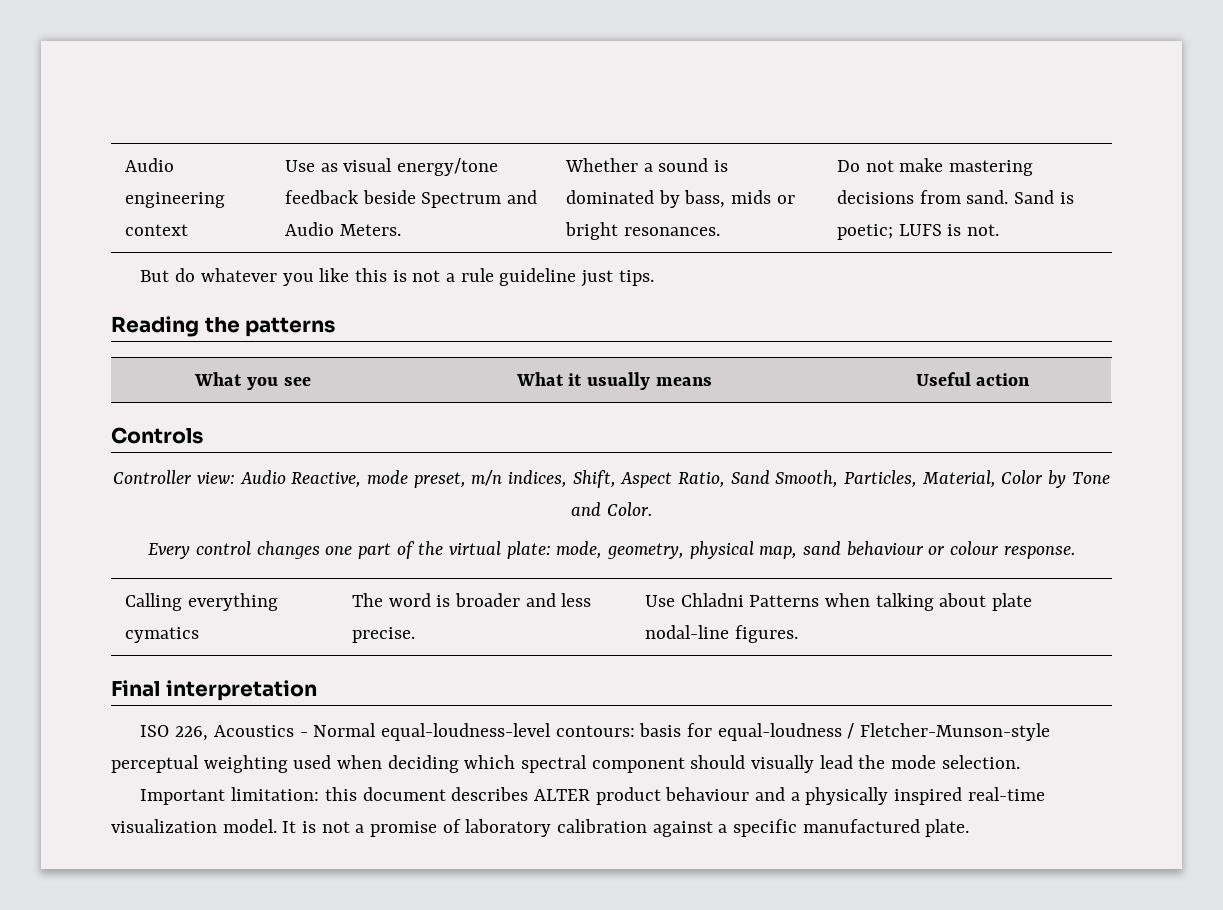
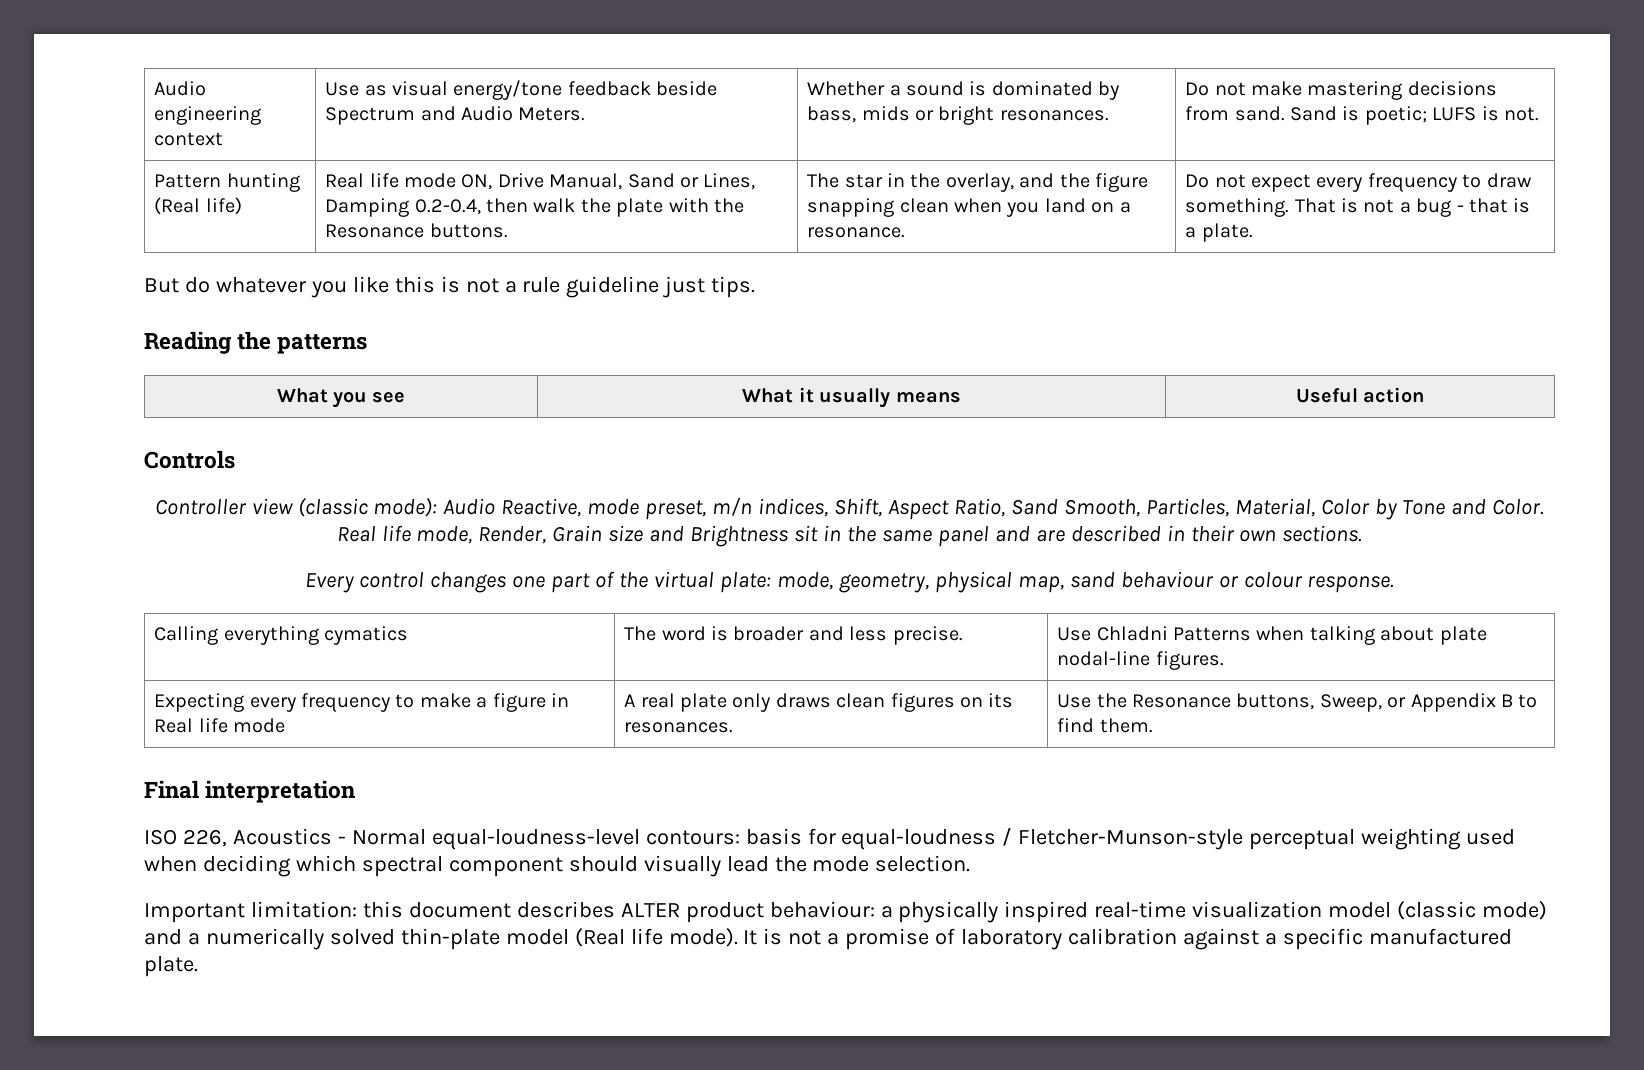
(1000, 230) none -> [154,173,300,192] [154,197,242,215] [325,173,756,190] [325,198,744,217] [325,223,508,238] [807,173,1148,192] [807,198,1131,217] [807,227,906,238] [1185,173,1532,192] [1185,198,1531,217] [1185,223,1253,242] // Pattern hunting (Real life) | Real life mode ON, Drive Manual, Sand or Lines, Damping 0.2-0.4, then walk the plate with the Resonance buttons. | The star in the overlay, and the figure snapping clean when you land on a resonance. | Do not expect every frequency to draw something. That is not a bug - that is a plate.
[196,472,235,484] view: -> [251,497,438,517] view (classic mode):
(652, 509) none -> [336,525,1363,547] Real life mode, Render, Grain size and Brightness sit in the same panel and are described in their own sections.
(798, 634) none -> [154,693,569,712] [154,718,285,733] [624,693,1014,712] [624,722,734,733] [1057,693,1538,712] [1057,718,1153,733] // Expecting every frequency to make a figure in Real life mode | A real plate only draws clean figures on its resonances. | Use the Resonance buttons, Sweep, or Appendix B to find them.
[665,787,785,801] behaviour and -> [769,901,875,918] behaviour:
[222,819,277,833] model. -> [1328,901,1548,920] [144,928,738,950] model (classic mode) and a numerically solved thin-plate model (Real life mode).

